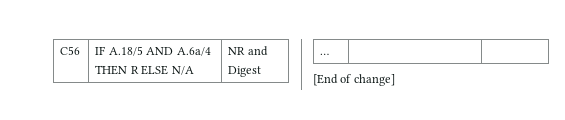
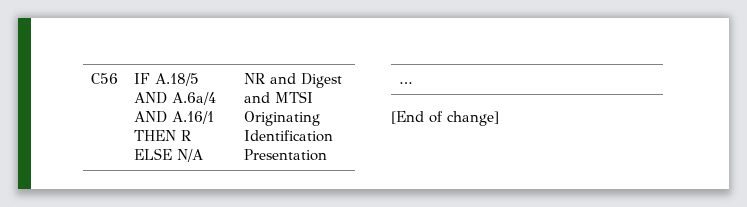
(211, 51) none -> [133,111,214,124] AND A.16/1
(262, 71) none -> [243,91,313,103] [243,111,320,126] [243,130,333,142] [243,149,327,161] and MTSI Originating Identification Presentation

